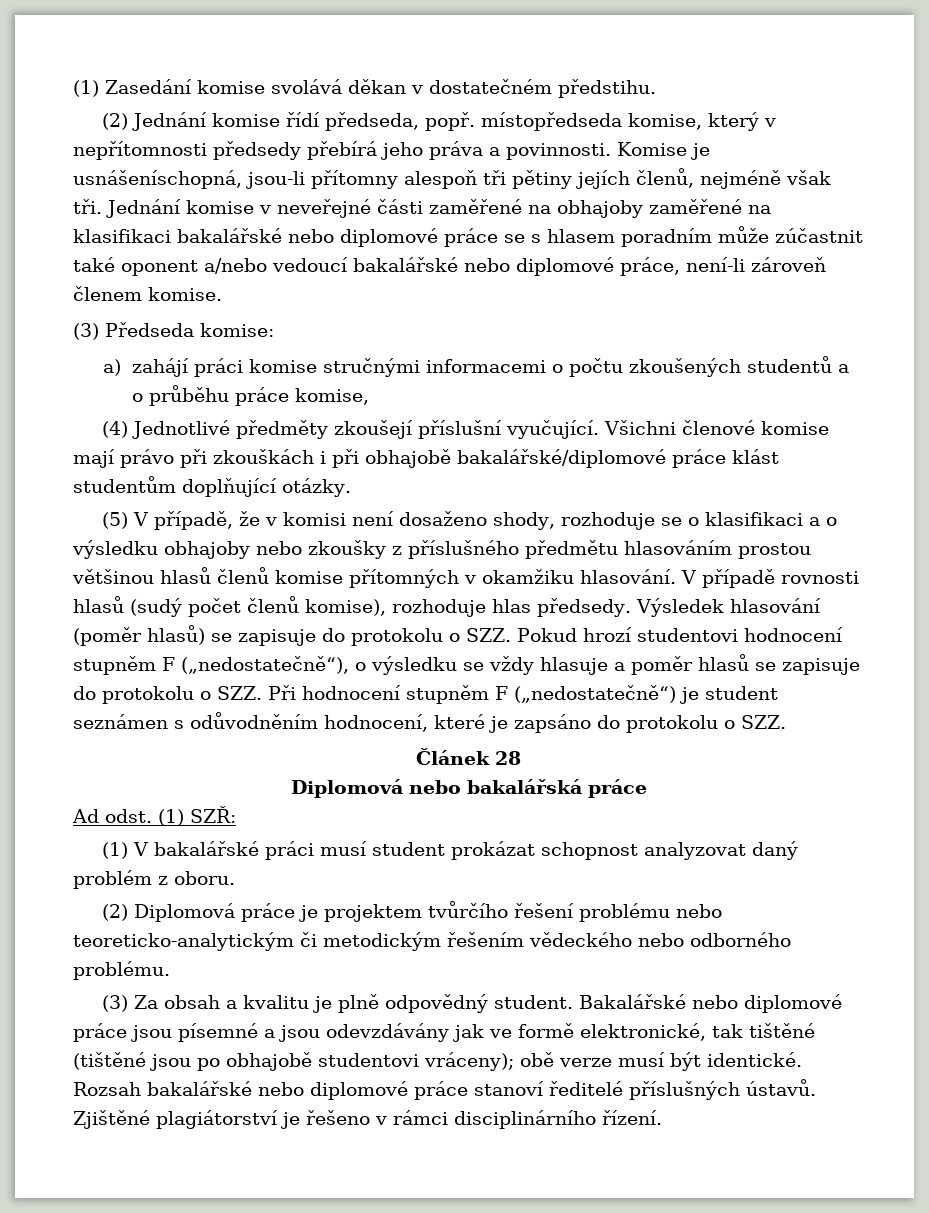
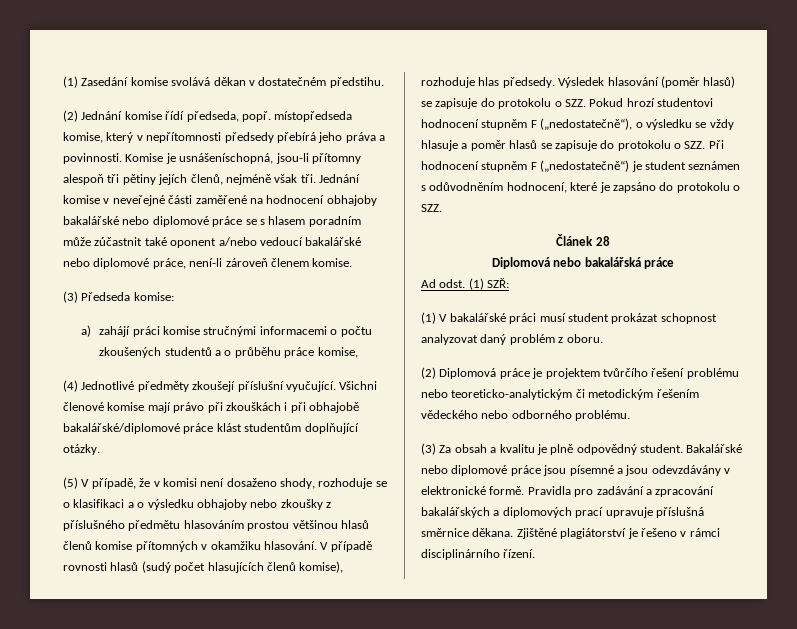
[557,199,771,218] [73,229,171,243] obhajoby zaměřené na klasifikaci -> [266,195,377,206] hodnocení obhajoby
(241, 607) none -> [207,562,264,573] hlasujících
[453,1023,815,1042] [73,1052,802,1071] [73,1079,816,1100] jak ve formě elektronické, tak tištěné (tištěné jsou po obhajobě studentovi vráceny); obě verze musí být identické. Rozsah bakalářské nebo diplomové práce stanoví ředitelé příslušných ústavů. -> [724,468,730,474] [421,486,715,497] [421,507,704,518] [421,528,514,537] v elektronické formě. Pravidla pro zadávání a zpracování bakalářských a diplomových prací upravuje příslušná směrnice děkana.

